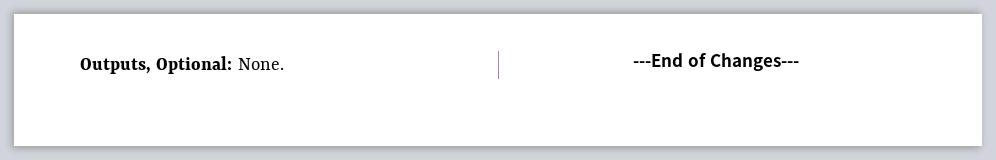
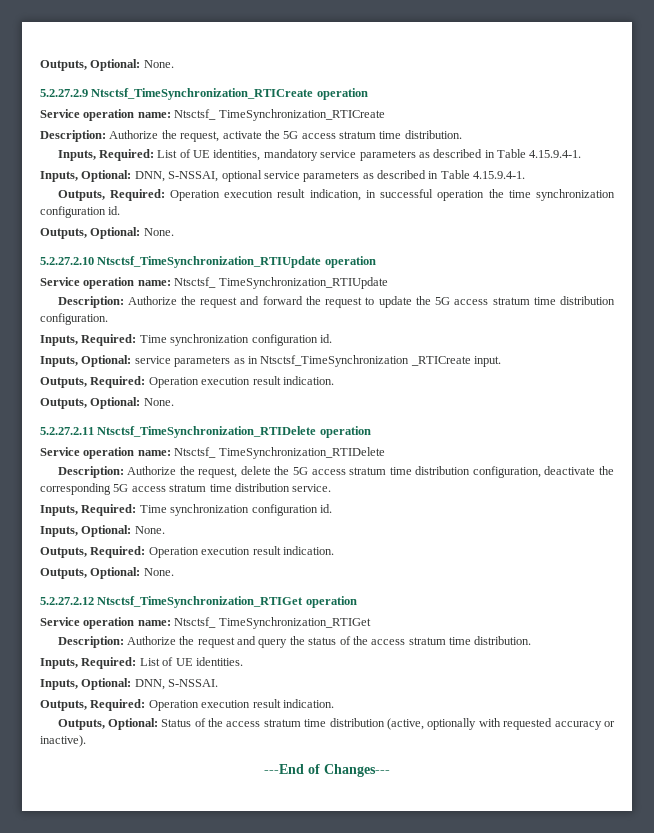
[80,56,284,74] Outputs, Optional: None. -> [40,59,174,71] [40,88,368,100] [40,109,385,121] [40,130,462,142] [57,149,582,161] [40,170,526,182] [57,189,615,201] [40,206,121,218] [40,227,174,239] [40,256,376,268] [40,277,388,289] [57,296,616,308] [40,313,108,325] [40,334,332,346] [40,355,501,367] [40,376,334,388] [40,397,174,409] [40,426,371,438] [40,447,385,459] [57,466,614,478] [40,483,332,495] [40,504,332,516] [40,525,165,537] [40,546,334,558] [40,567,174,579] [40,596,357,608] [40,617,371,629] [57,636,532,648] [40,657,243,669] [40,678,219,690] [40,699,334,711] [57,718,616,730] [40,735,86,747] Outputs, Optional: None. // 5.2.27.2.9 Ntsctsf_TimeSynchronization_RTICreate operation // Service operation name: Ntsctsf_ TimeSynchronization_RTICreate // Description: Authorize the request, activate the 5G access stratum time distribution. // Inputs, Required: List of UE identities, mandatory service parameters as described in Table 4.15.9.4-1. // Inputs, Optional: DNN, S-NSSAI, optional service parameters as described in Table 4.15.9.4-1. // Outputs, Required: Operation execution result indication, in successful operation the time synchronization configuration id. // Outputs, Optional: None. // 5.2.27.2.10 Ntsctsf_TimeSynchronization_RTIUpdate operation // Service operation name: Ntsctsf_ TimeSynchronization_RTIUpdate // Description: Authorize the request and forward the request to update the 5G access stratum time distribution configuration. // Inputs, Required: Time synchronization configuration id. // Inputs, Optional: service parameters as in Ntsctsf_TimeSynchronization _RTICreate input. // Outputs, Required: Operation execution result indication. // Outputs, Optional: None. // 5.2.27.2.11 Ntsctsf_TimeSynchronization_RTIDelete operation // Service operation name: Ntsctsf_ TimeSynchronization_RTIDelete // Description: Authorize the request, delete the 5G access stratum time distribution configuration, deactivate the corresponding 5G access stratum time distribution service. // Inputs, Required: Time synchronization configuration id. // Inputs, Optional: None. // Outputs, Required: Operation execution result indication. // Outputs, Optional: None. // 5.2.27.2.12 Ntsctsf_TimeSynchronization_RTIGet operation // Service operation name: Ntsctsf_ TimeSynchronization_RTIGet // Description: Authorize the request and query the status of the access stratum time distribution. // Inputs, Required: List of UE identities. // Inputs, Optional: DNN, S-NSSAI. // Outputs, Required: Operation execution result indication. // Outputs, Optional: Status of the access stratum time distribution (active, optionally with requested accuracy or inactive).

